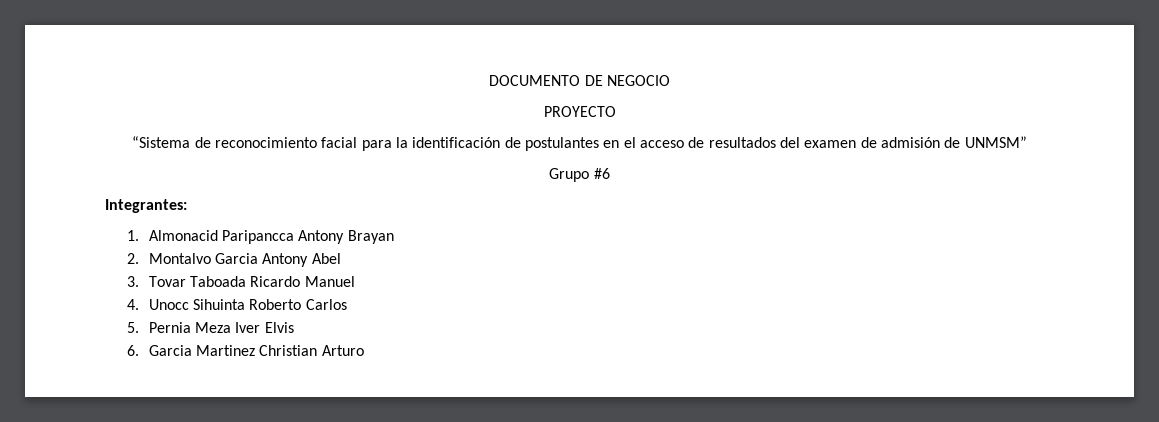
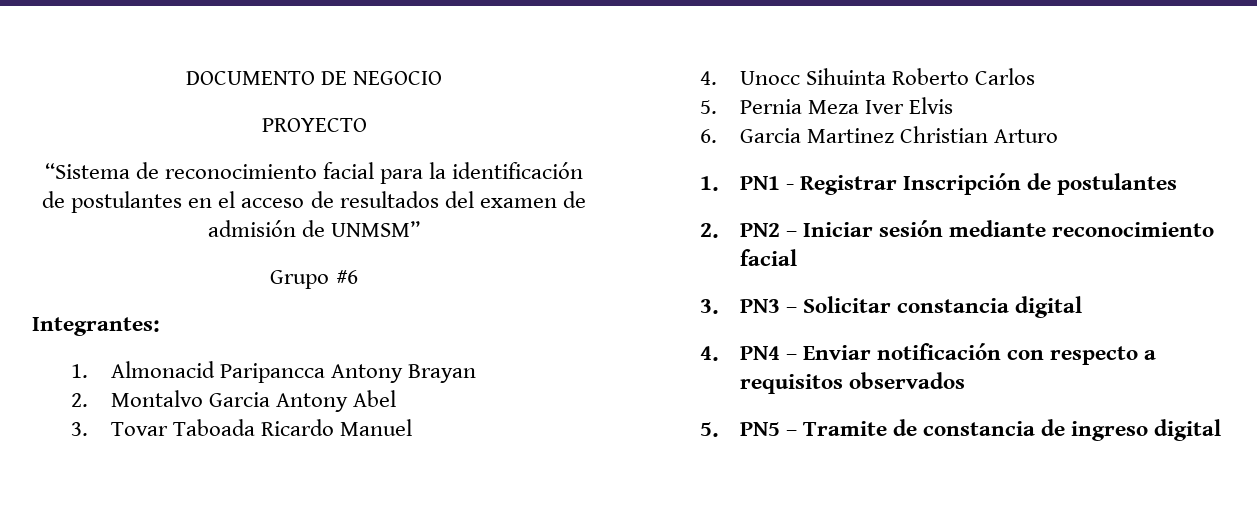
(364, 350) none -> [700,173,1178,195] [700,220,1215,238] [739,249,797,266] [700,296,1083,318] [700,343,1157,365] [739,372,966,394] [700,419,1222,441] // 1. PN1 - Registrar Inscripción de postulantes // 2. PN2 – Iniciar sesión mediante reconocimiento facial // 3. PN3 – Solicitar constancia digital // 4. PN4 – Enviar notificación con respecto a requisitos observados // 5. PN5 – Tramite de constancia de ingreso digital

